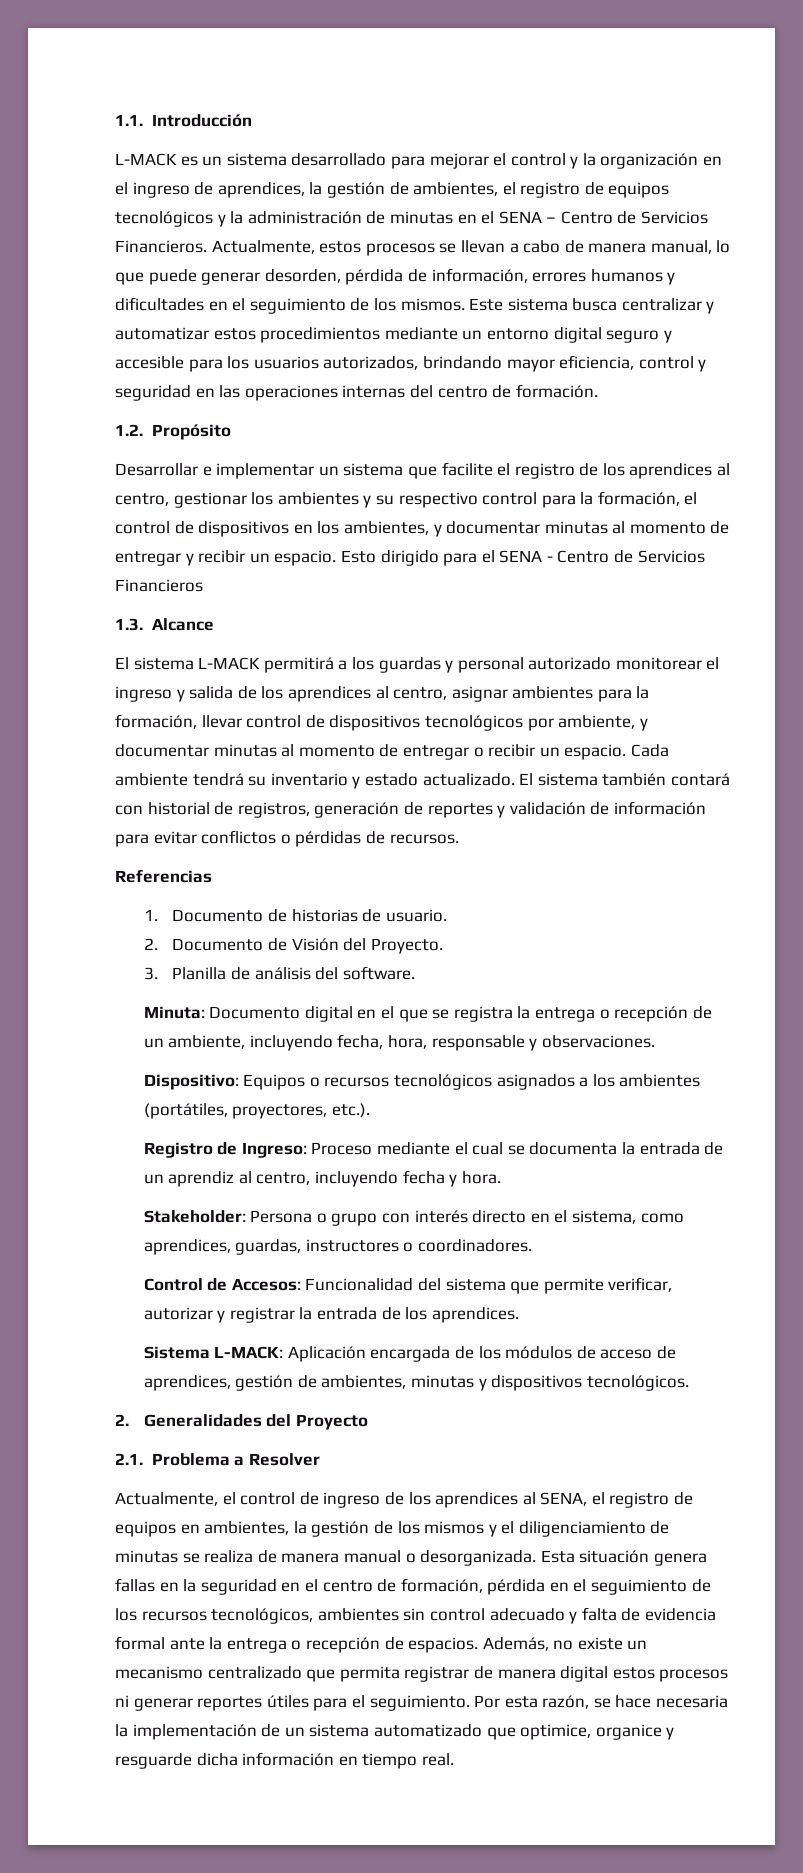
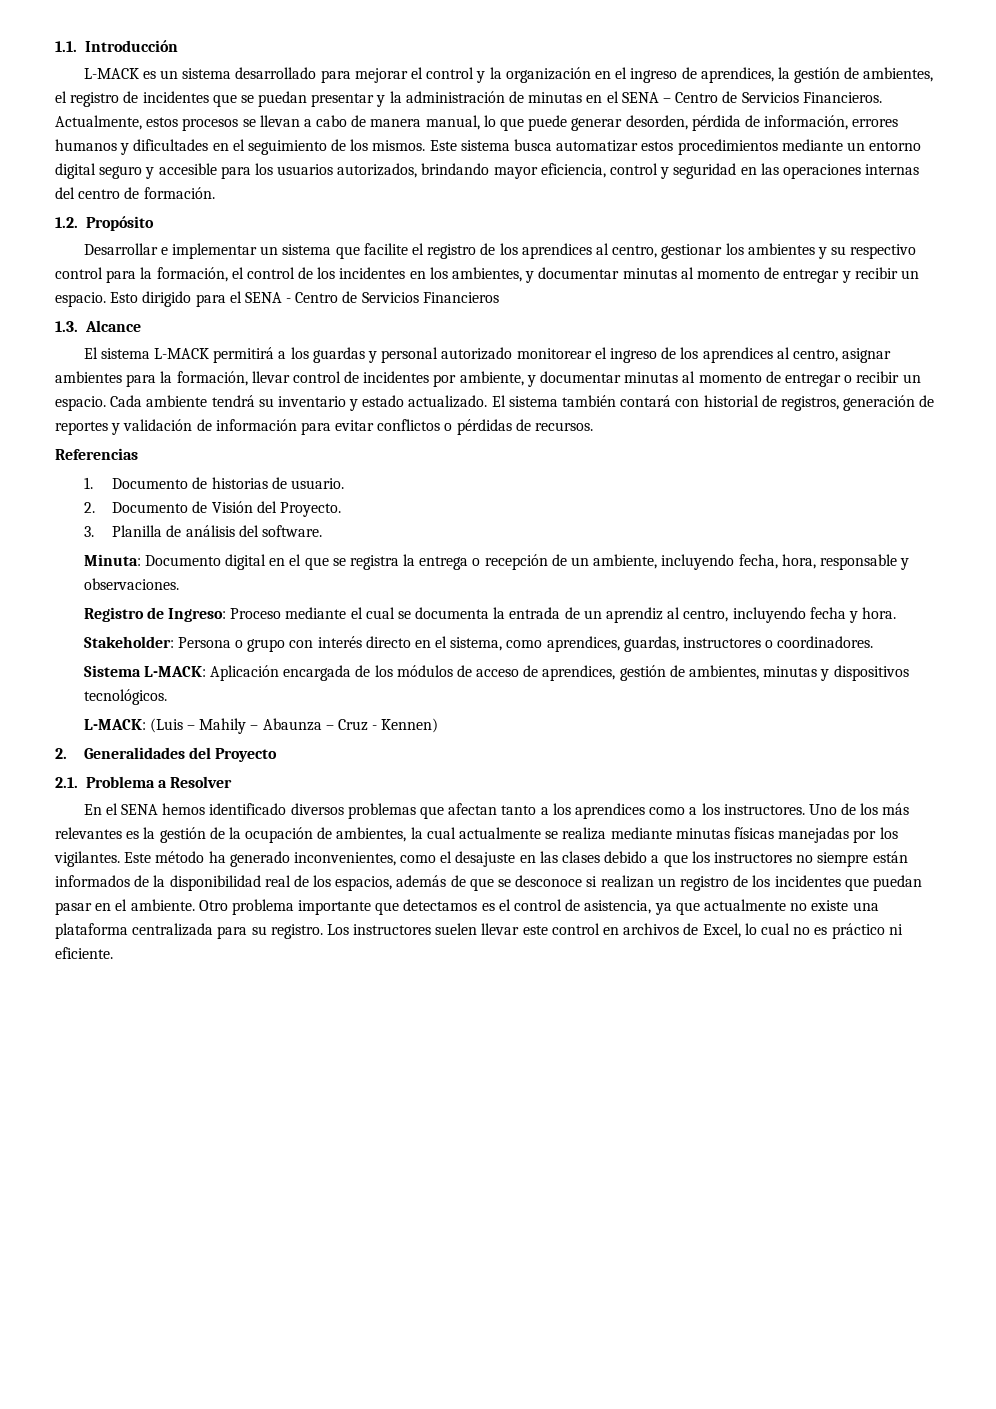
[608,182,670,198] [115,211,213,227] equipos tecnológicos -> [142,91,375,107] incidentes que se puedan presentar
[621,298,715,314] centralizar y -> (553, 145) none
[198,521,290,537] dispositivos -> [317,267,406,279] los incidentes
[176,686,234,702] y salida -> (657, 355) none
[329,715,523,731] dispositivos tecnológicos -> [363,371,430,383] incidentes
[143,1074,701,1090] [143,1103,370,1119] // Dispositivo: Equipos o recursos tecnológicos asignados a los ambientes (portátiles, proyectores, etc.). -> (179, 584) none
[143,1277,673,1294] [143,1307,519,1323] // Control de Accesos: Funcionalidad del sistema que permite verificar, autorizar y registrar la entrada de los aprendices. -> (874, 642) none
(689, 1383) none -> [83,718,439,734] // L-MACK: (Luis – Mahily – Abaunza – Cruz - Kennen)
[115,1492,694,1508] [115,1521,670,1537] [115,1550,707,1566] [115,1578,711,1595] [115,1607,716,1624] [115,1636,648,1653] [115,1666,729,1682] [115,1695,729,1711] [115,1724,675,1740] [115,1752,454,1769] Actualmente, el control de ingreso de los aprendices al SENA, el registro de equipos en ambientes, la gestión de los mismos y el diligenciamiento de minutas se realiza de manera manual o desorganizada. Esta situación genera fallas en la seguridad en el centro de formación, pérdida en el seguimiento de los recursos tecnológicos, ambientes sin control adecuado y falta de evidencia formal ante la entrega o recepción de espacios. Además, no existe un mecanismo centralizado que permita registrar de manera digital estos procesos ni generar reportes útiles para el seguimiento. Por esta razón, se hace necesaria la implementación de un sistema automatizado que optimice, organice y resguarde dicha información en tiempo real. -> [83,803,910,819] [55,827,898,843] [54,851,908,867] [55,875,922,891] [55,899,879,915] [55,923,903,939] [55,947,113,959] En el SENA hemos identificado diversos problemas que afectan tanto a los aprendices como a los instructores. Uno de los más relevantes es la gestión de la ocupación de ambientes, la cual actualmente se realiza mediante minutas físicas manejadas por los vigilantes. Este método ha generado inconvenientes, como el desajuste en las clases debido a que los instructores no siempre están informados de la disponibilidad real de los espacios, además de que se desconoce si realizan un registro de los incidentes que puedan pasar en el ambiente. Otro problema importante que detectamos es el control de asistencia, ya que actualmente no existe una plataforma centralizada para su registro. Los instructores suelen llevar este control en archivos de Excel, lo cual no es práctico ni eficiente.

